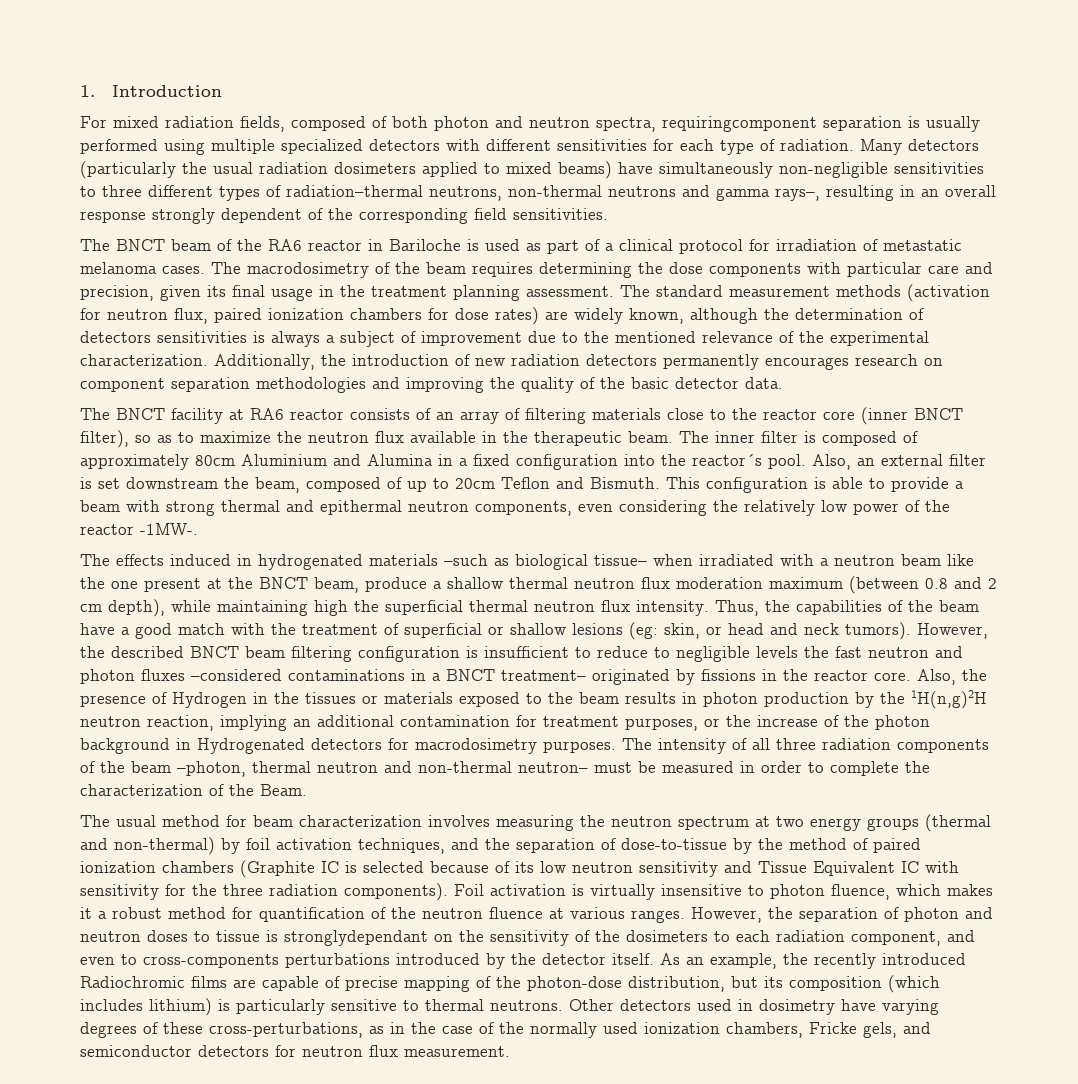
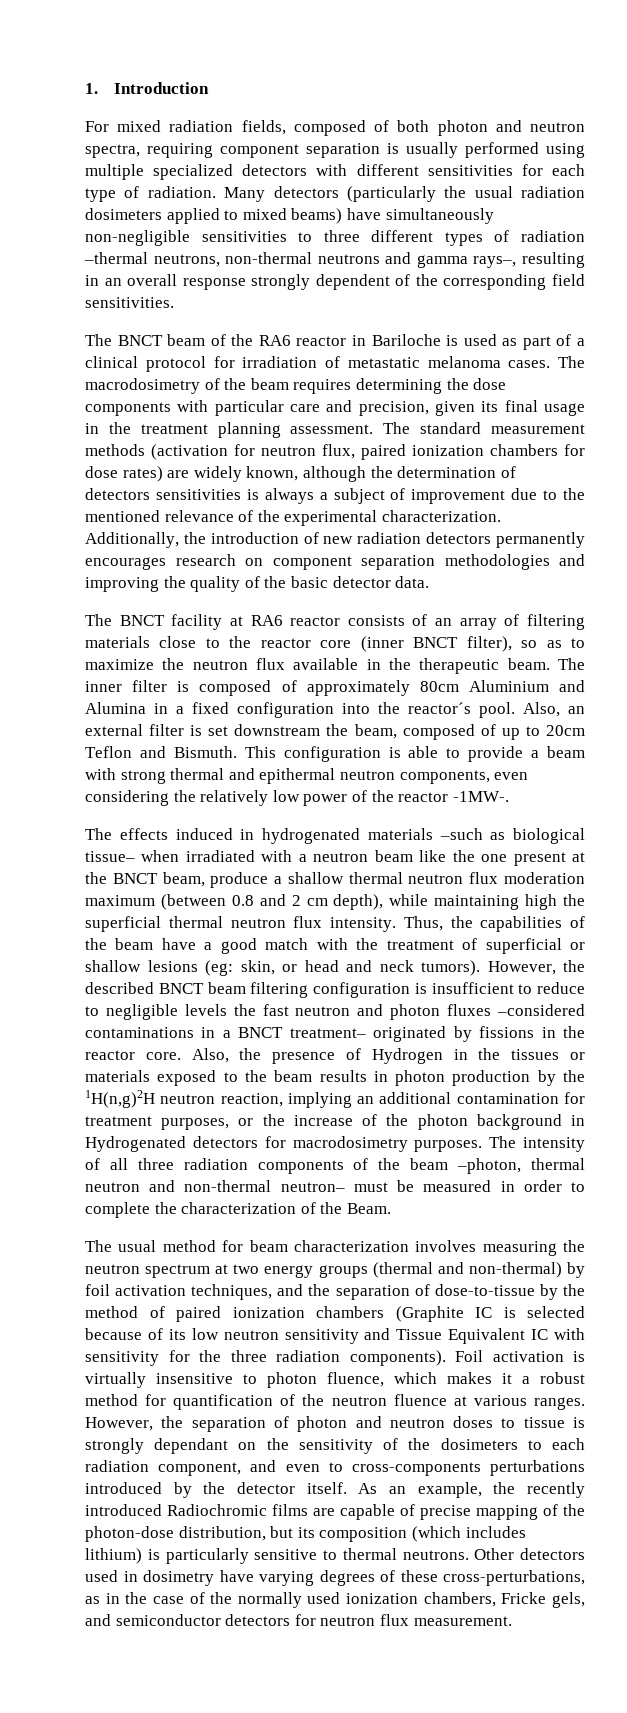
[662,116,817,132] requiringcomponent -> [147,143,299,158] requiring component
[286,185,423,197] radiation–thermal -> [521,230,585,242] [84,252,148,264] radiation –thermal
[284,930,428,946] stronglydependant -> [85,1438,229,1454] strongly dependant

